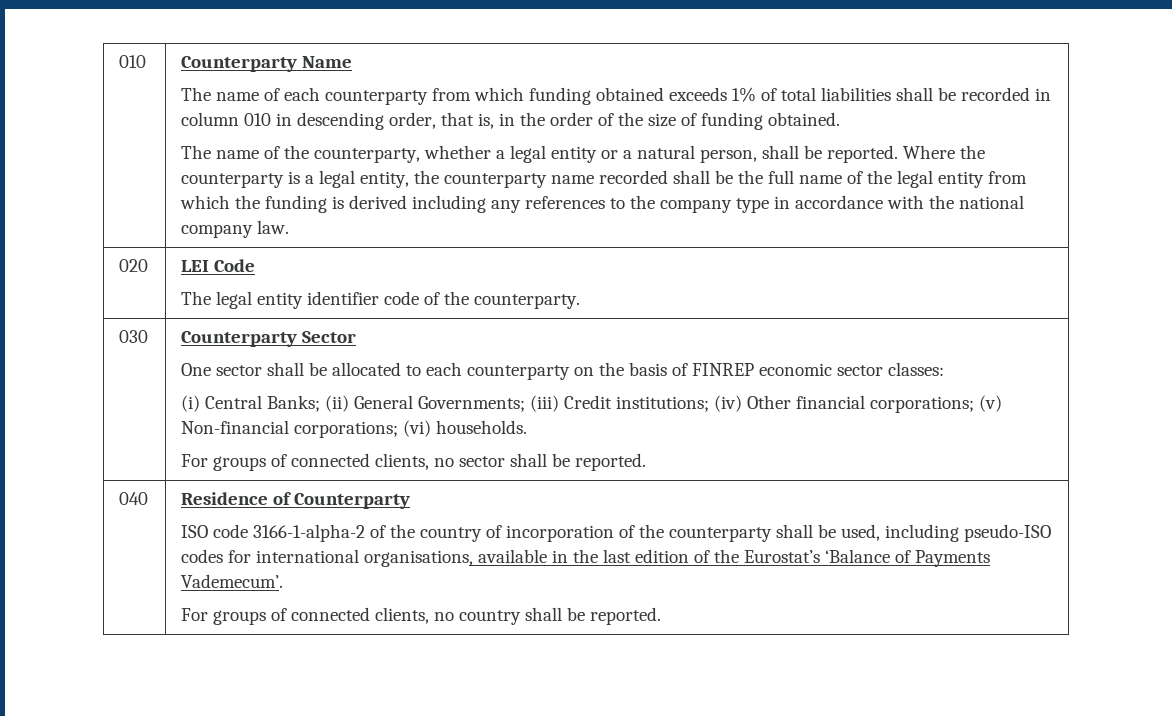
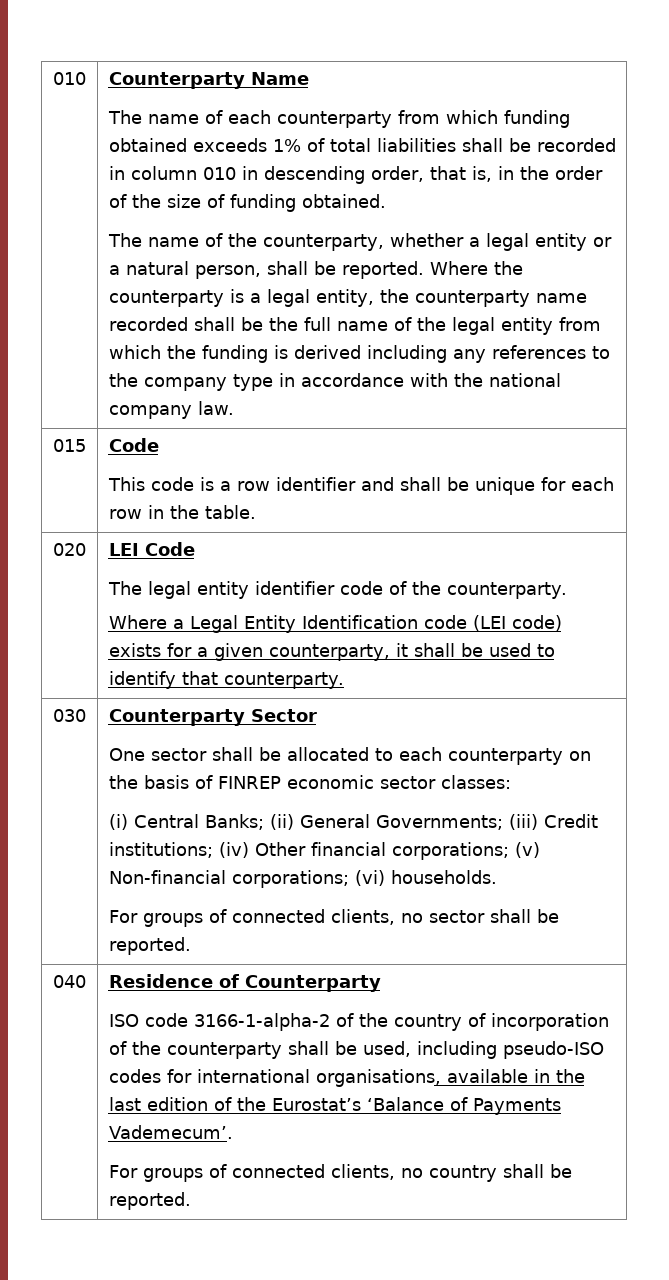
(290, 227) none -> [52,439,86,452] [108,438,159,452] [107,477,614,495] [108,505,256,519] // 015 | Code // This code is a row identifier and shall be unique for each row in the table.
(581, 301) none -> [108,615,562,633] [108,643,555,661] [108,671,345,689] // Where a Legal Entity Identification code (LEI code) exists for a given counterparty, it shall be used to identify that counterparty.

